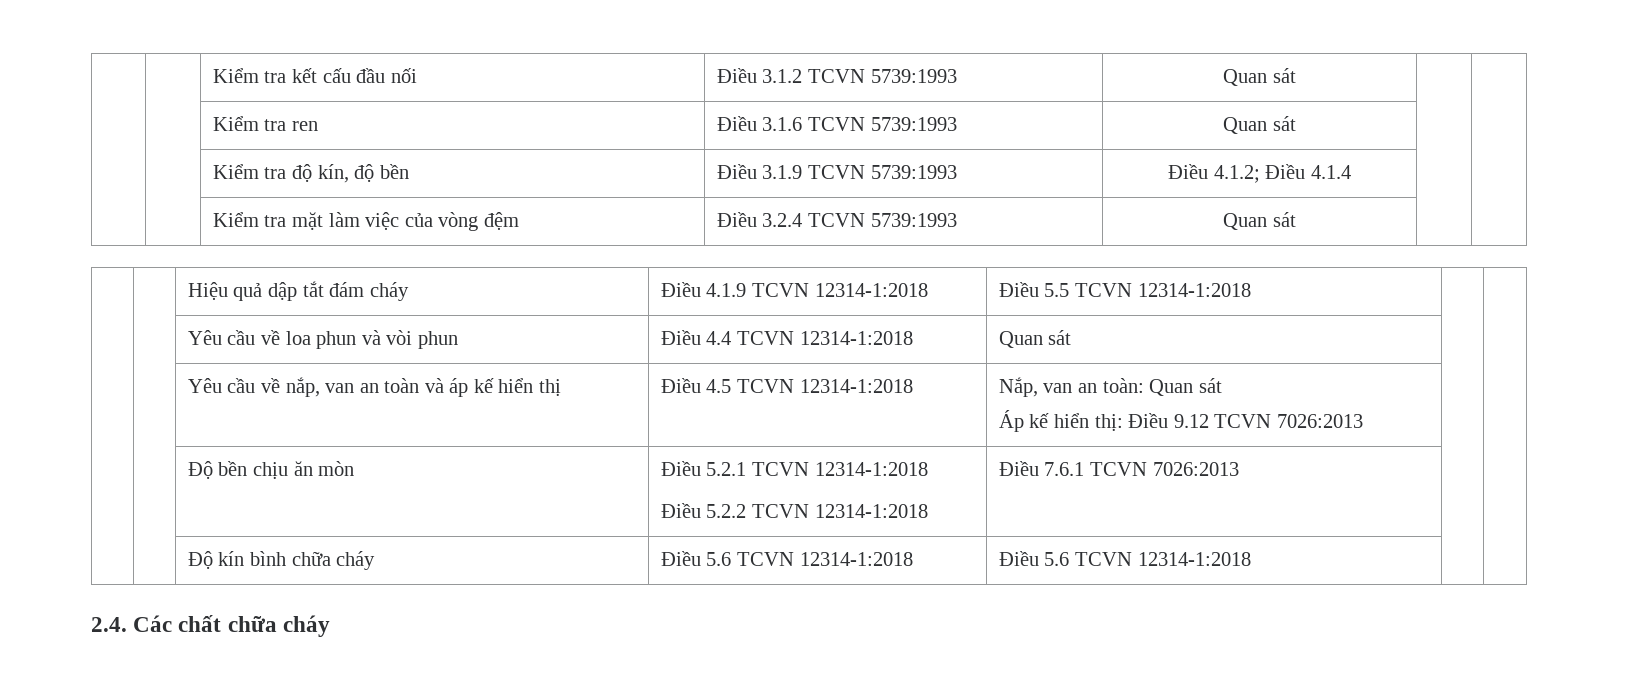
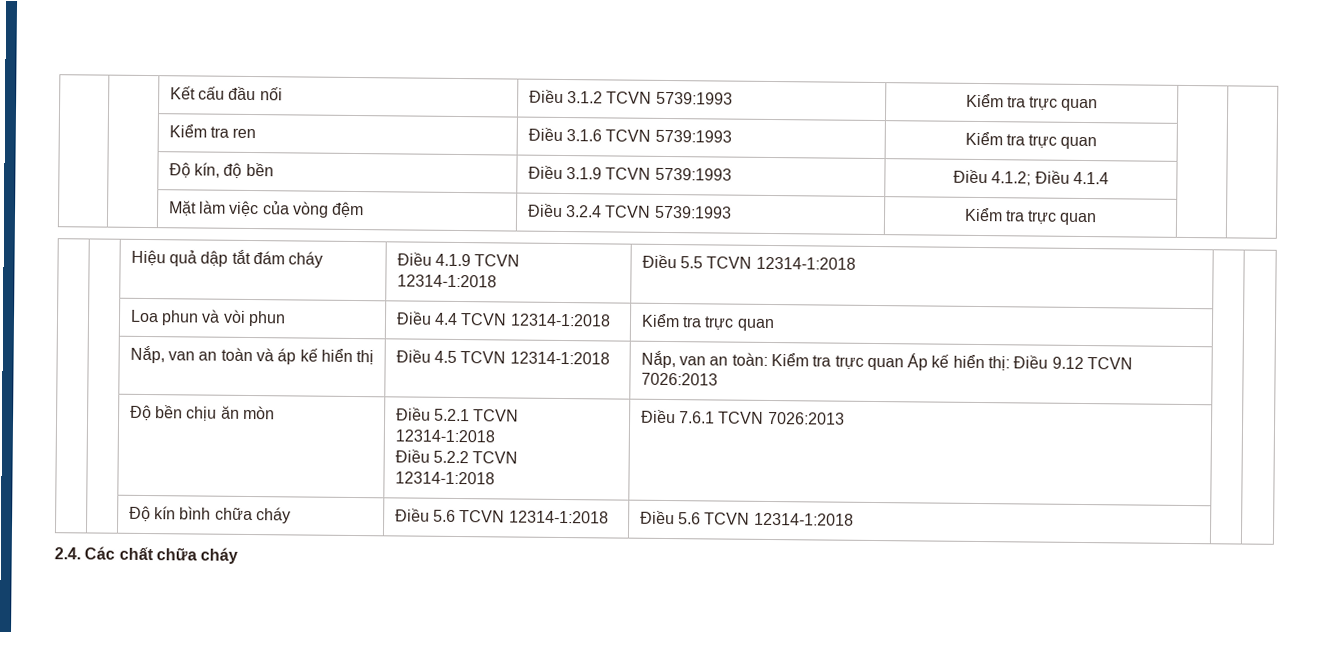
[212,68,318,83] | | Kiểm tra kết -> [169,86,196,100] | | Kết
[1223,68,1296,86] Quan sát -> [965,93,1099,112] Kiểm tra trực quan
[1223,116,1296,134] [212,164,313,182] Quan sát | | // | | Kiểm tra độ -> [964,131,1098,150] [168,162,191,179] Kiểm tra trực quan | | // | | Độ
[212,212,324,230] Kiểm tra mặt -> [167,200,197,217] Mặt
[1223,212,1296,230] Quan sát -> [963,207,1098,226] Kiểm tra trực quan
[187,330,311,345] Yêu cầu về loa -> [129,309,159,323] Loa
[998,330,1072,348] [187,377,320,397] Quan sát | | // | | Yêu cầu về nắp, -> [640,313,775,332] [129,345,165,364] Kiểm tra trực quan | | // | | Nắp,
[1149,378,1222,396] Quan sát // -> [770,353,904,371] Kiểm tra trực quan

